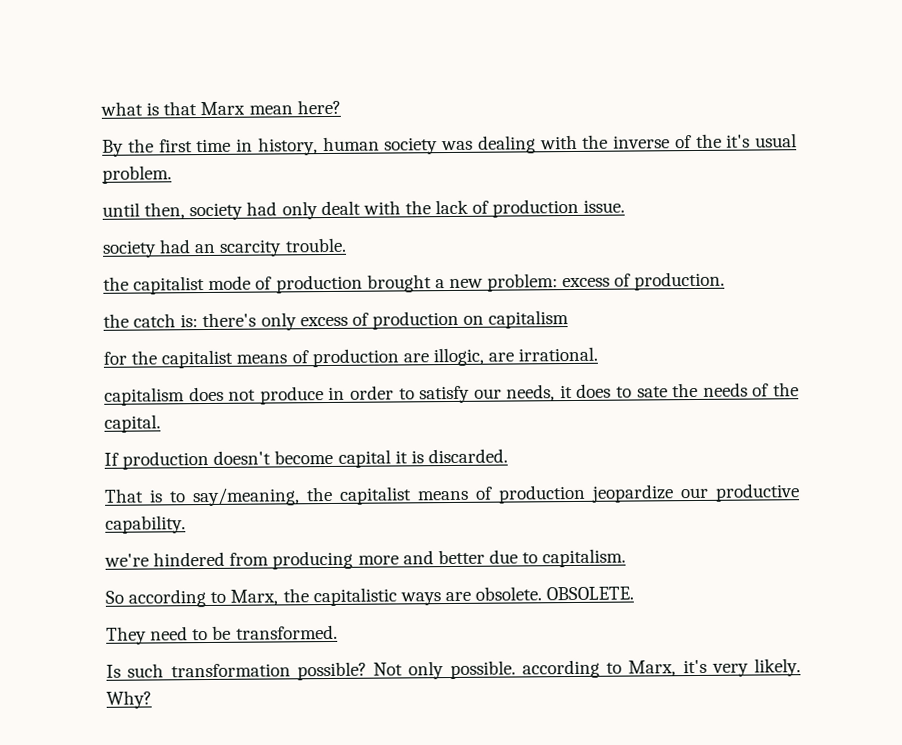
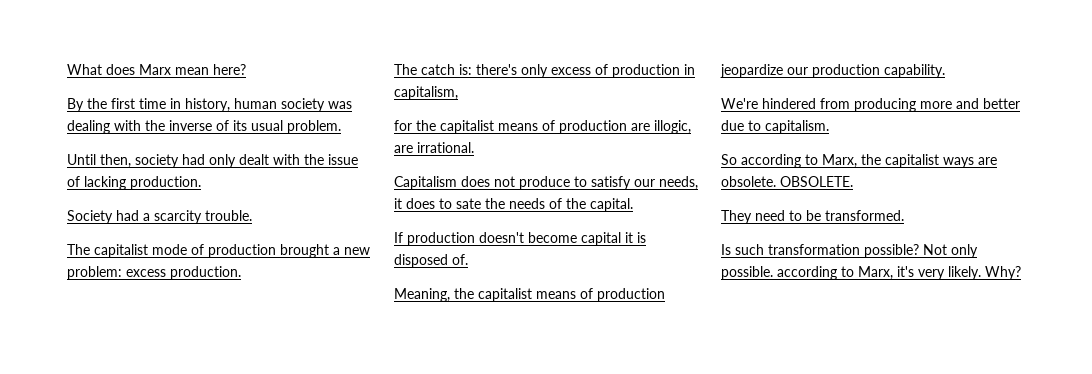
[100,101,198,116] what is that -> [67,64,135,75] What does
[695,133,751,148] the it's -> [233,120,247,131] its
[102,202,140,217] until -> [67,154,96,165] Until
[435,198,626,218] [102,239,217,258] lack of production issue. // society had an -> [328,154,358,165] [67,176,201,190] [67,210,150,224] issue of lacking production. // Society had a
[103,276,129,291] the -> [67,244,90,255] The
[614,271,726,291] [103,313,129,328] of production. // the -> [170,266,241,280] [394,64,417,75] production. // The
[463,310,570,329] on capitalism -> [684,64,695,75] [394,86,458,100] in capitalism,
[104,387,185,406] capitalism -> [394,176,457,190] Capitalism
[328,385,394,401] in order -> (570, 183) none
[427,448,508,464] [104,487,300,507] discarded. // That is to say/meaning, -> [394,254,468,268] [394,288,450,302] disposed of. // Meaning,
[715,483,800,502] productive -> [812,64,880,78] production
[104,553,149,567] we're -> [721,98,758,109] We're
[312,587,397,607] capitalistic -> [885,154,939,168] capitalist

